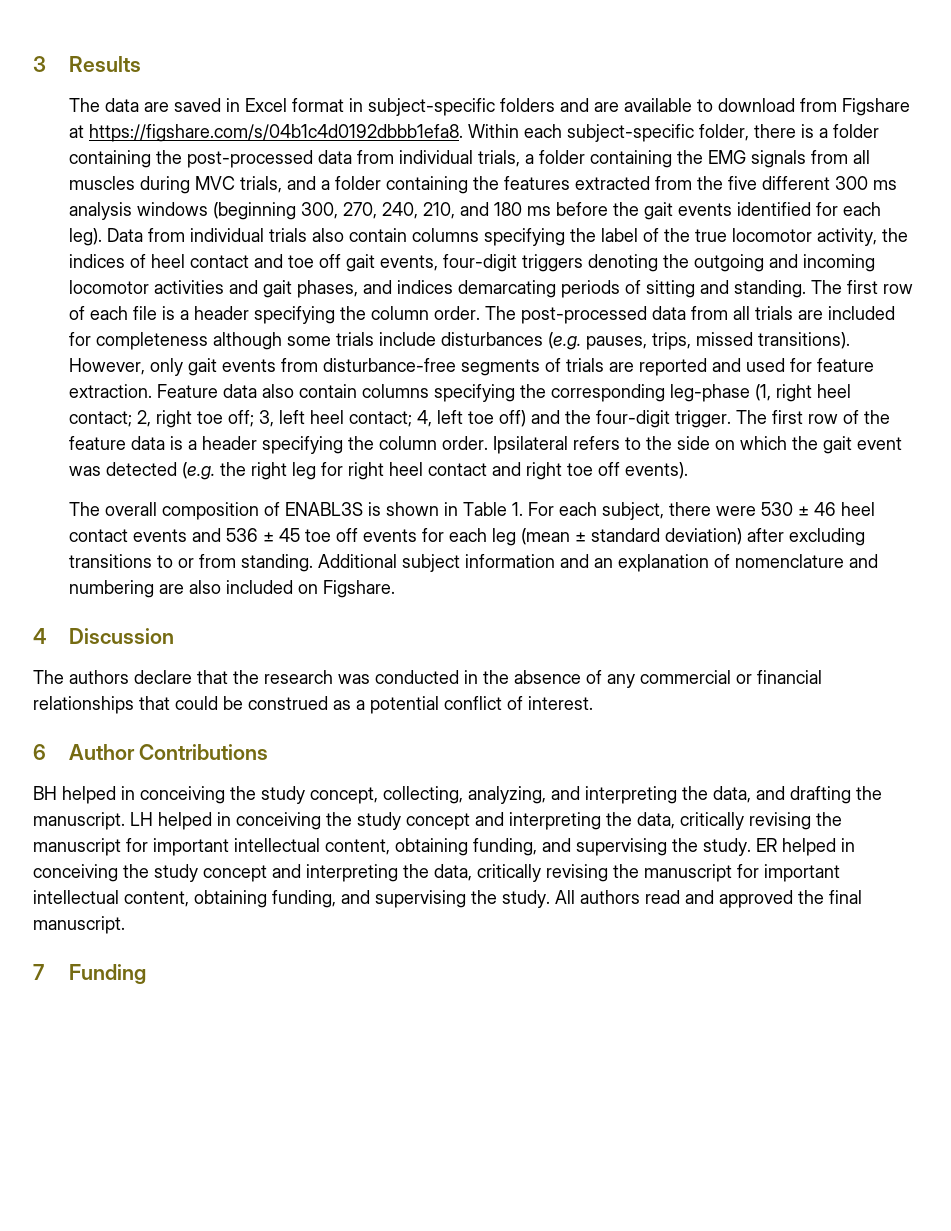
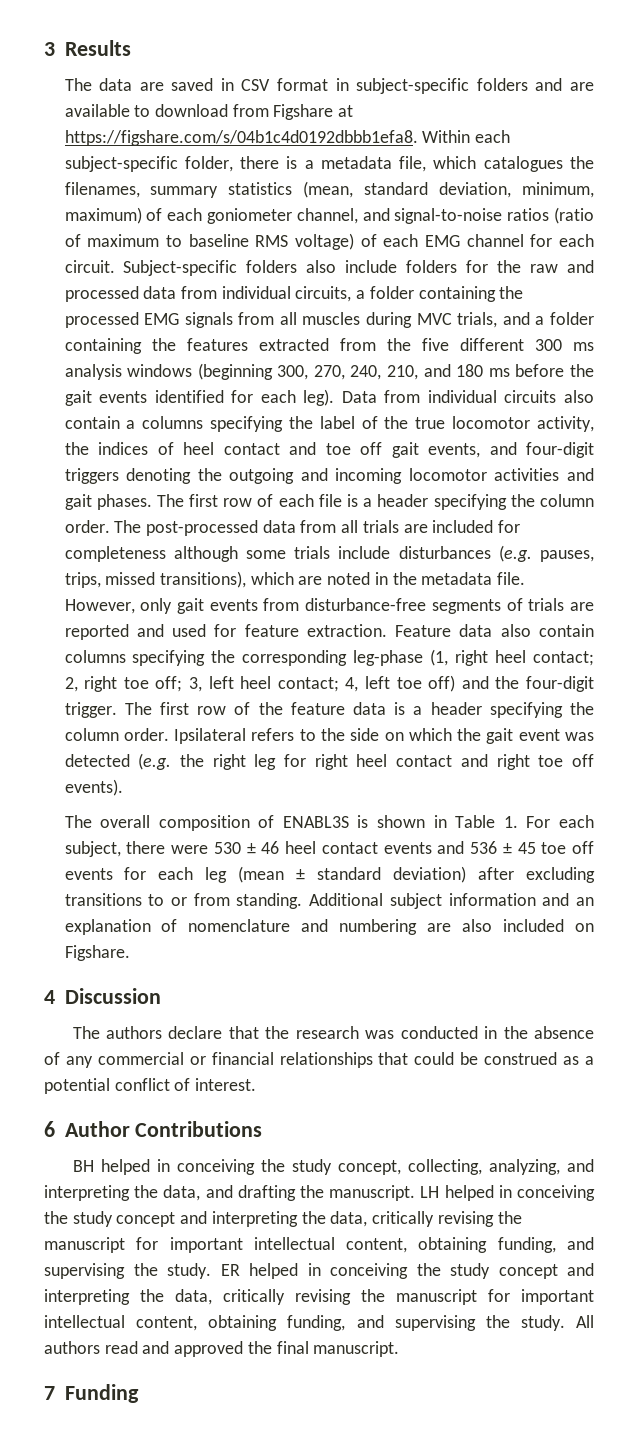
[244,98,287,112] Excel -> [241,79,271,91] CSV
[832,124,879,138] [68,150,313,168] folder containing the post-processed -> [320,156,595,172] [64,181,594,198] [64,207,594,224] [64,233,594,250] [64,260,594,276] [64,286,139,302] metadata file, which catalogues the filenames, summary statistics (mean, standard deviation, minimum, maximum) of each goniometer channel, and signal-to-noise ratios (ratio of maximum to baseline RMS voltage) of each EMG channel for each circuit. Subject-specific folders also include folders for the raw and processed
[477,150,703,168] trials, a folder containing the -> [295,286,524,302] [64,312,139,328] circuits, a folder containing the processed
[268,228,407,242] trials also contain -> [504,390,595,403] [64,416,136,429] circuits also contain a
(438, 263) none -> [489,442,517,455] and
[296,280,806,298] phases, and indices demarcating periods of sitting and standing. -> [96,494,152,510] phases.
[757,332,850,349] transitions). -> [159,571,526,588] transitions), which are noted in the metadata file.

